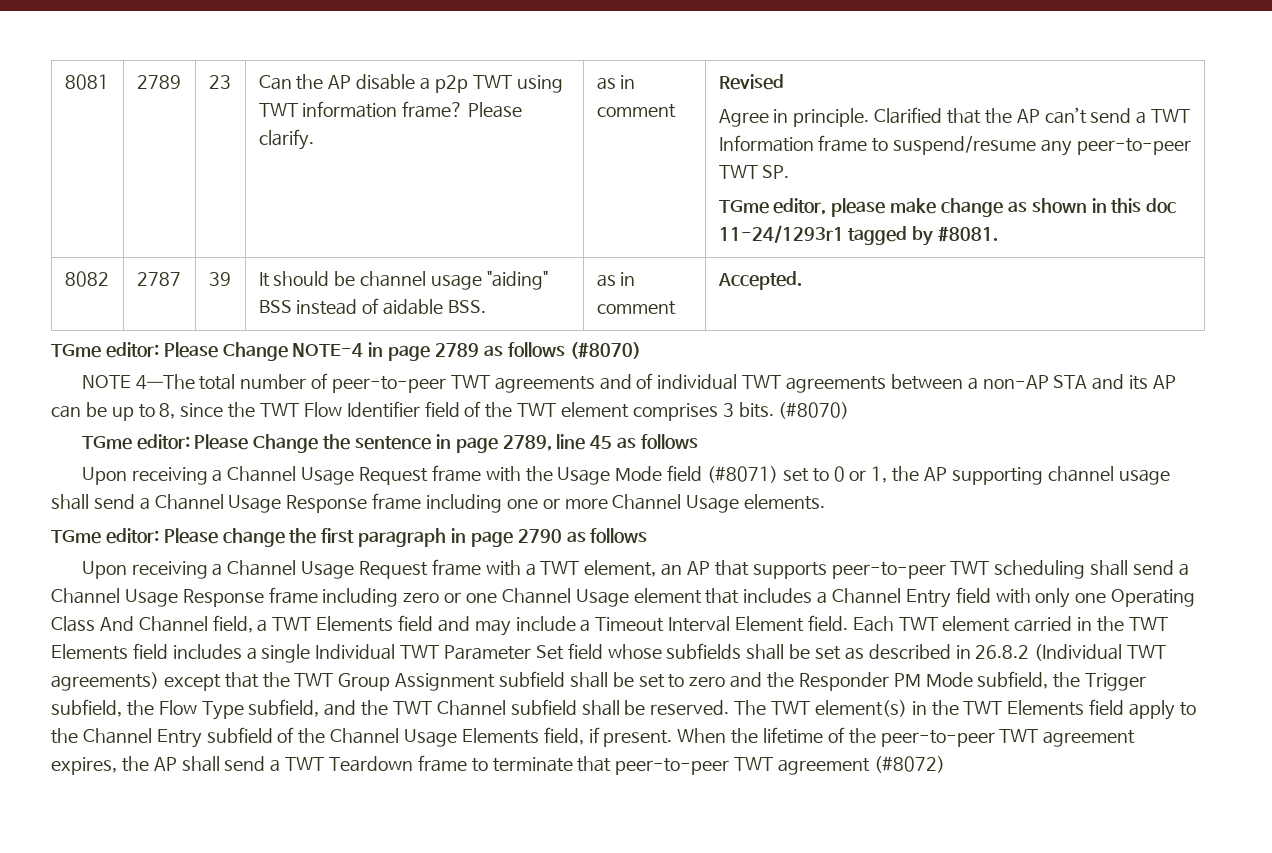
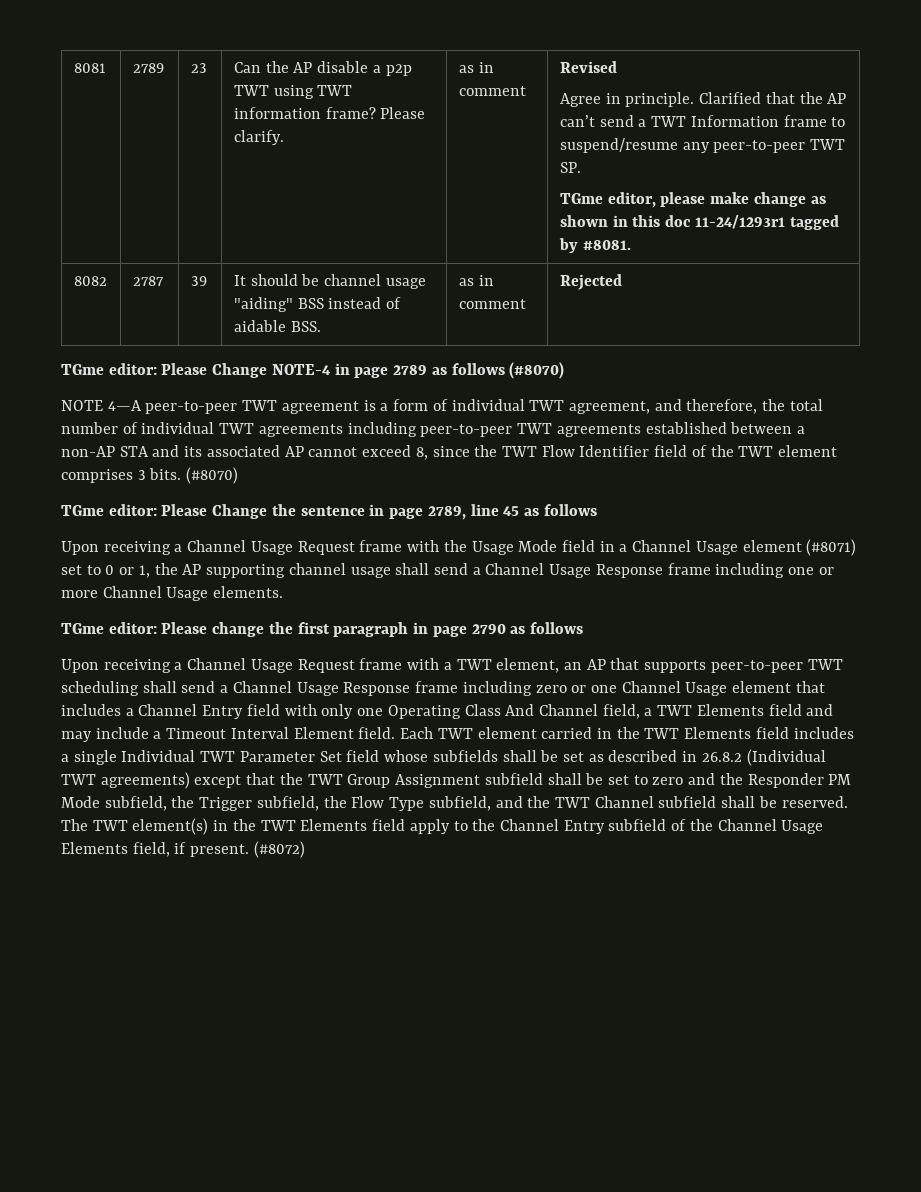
[717,271,802,290] Accepted. -> [559,274,622,290] Rejected
[135,373,886,393] 4—The total number of peer-to-peer TWT agreements and of individual TWT agreements -> [107,399,823,414] [61,422,727,437] 4—A peer-to-peer TWT agreement is a form of individual TWT agreement, and therefore, the total number of individual TWT agreements including peer-to-peer TWT agreements established
[1152,375,1176,389] [51,402,155,421] AP can be up to -> [206,445,412,457] associated AP cannot exceed
(703, 473) none -> [599,540,802,555] in a Channel Usage element
[677,727,1136,747] [51,755,871,775] When the lifetime of the peer-to-peer TWT agreement expires, the AP shall send a TWT Teardown frame to terminate that peer-to-peer TWT agreement -> (250, 850) none

